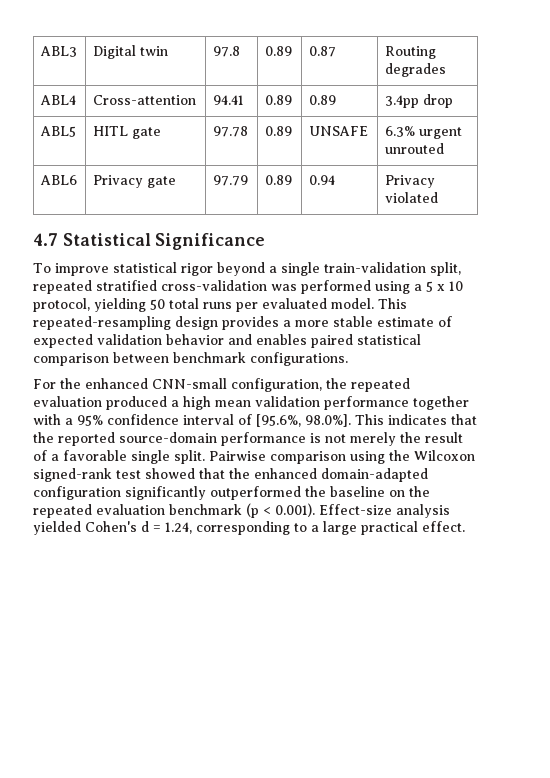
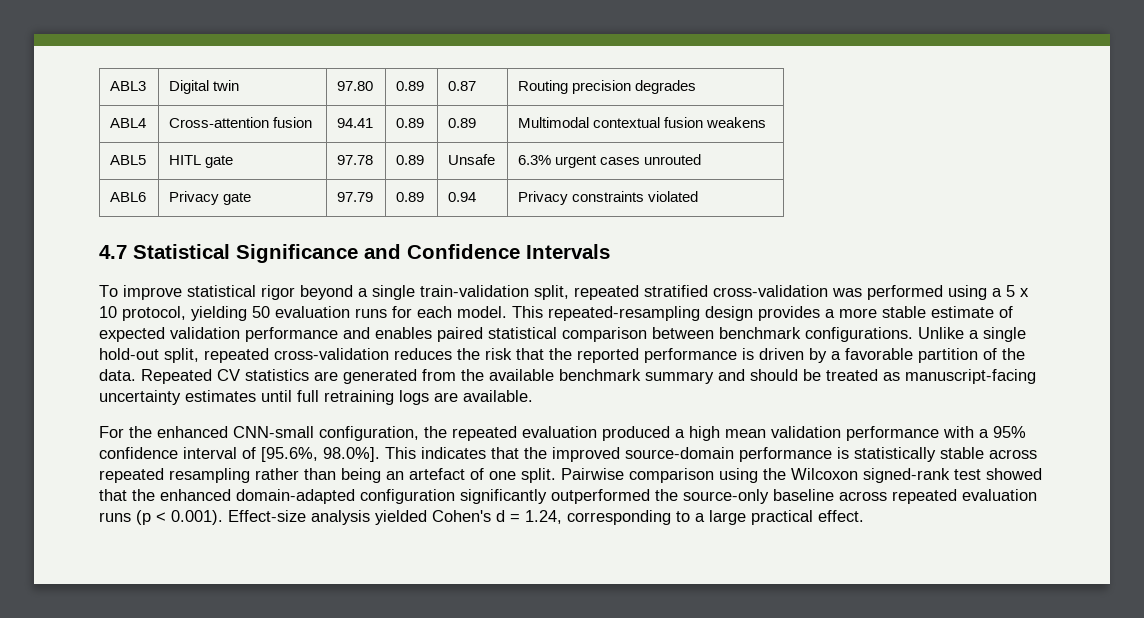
[212,46,240,57] 97.8 -> [337,81,374,91] 97.80
(436, 52) none -> [572,80,632,94] precision
(196, 100) none -> [273,117,313,128] fusion
[384,94,453,108] 3.4pp drop -> [518,117,767,128] Multimodal contextual fusion weakens
[308,126,368,136] UNSAFE -> [448,154,496,165] Unsafe
(462, 133) none -> [600,157,641,165] cases
(435, 181) none -> [572,191,645,202] constraints
(266, 241) none -> [364,244,610,259] and Confidence Intervals
[169,298,327,312] total runs per evaluated -> [275,306,452,318] evaluation runs for each
[166,334,224,345] behavior -> [245,327,338,342] performance
(348, 359) none -> [918,327,1026,342] [99,348,1025,363] [99,369,1036,384] [99,390,533,405] Unlike a single hold-out split, repeated cross-validation reduces the risk that the reported performance is driven by a favorable partition of the data. Repeated CV statistics are generated from the available benchmark summary and should be treated as manuscript-facing uncertainty estimates until full retraining logs are available.
[413,396,469,410] together -> (939, 433) none
[58,432,115,446] reported -> [552,447,620,462] improved
[325,432,463,446] [33,450,170,464] not merely the result of a favorable single -> [854,447,1037,462] [99,468,516,483] statistically stable across repeated resampling rather than being an artefact of one
[330,486,430,497] [33,504,242,518] baseline on the repeated evaluation benchmark -> [683,489,1037,504] [99,512,131,522] source-only baseline across repeated evaluation runs

